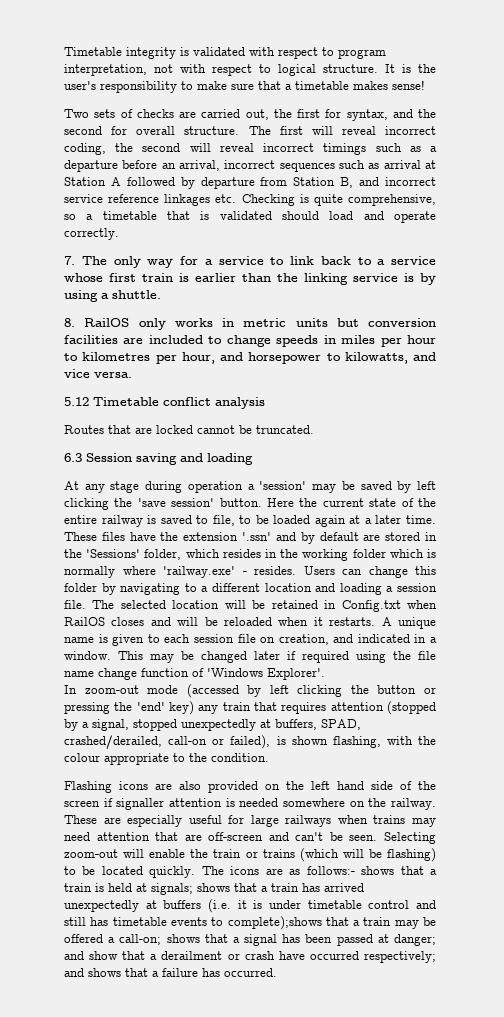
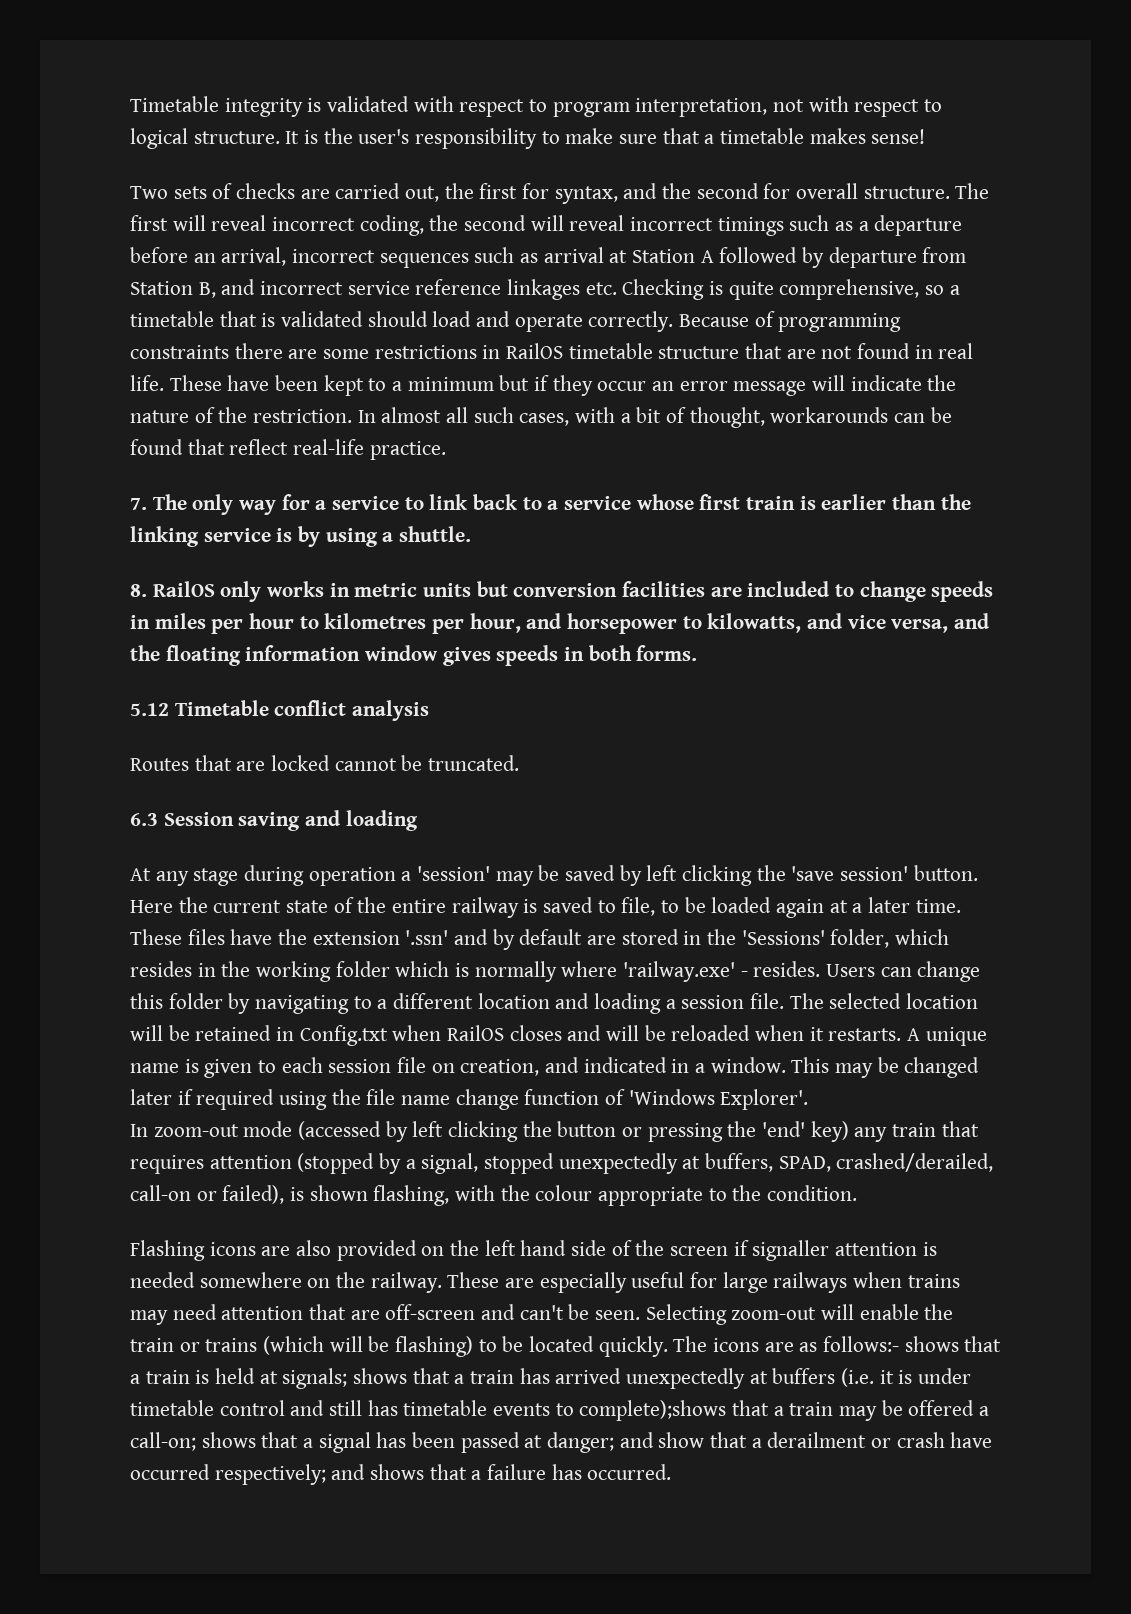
(119, 234) none -> [679,311,902,332] [130,343,974,359] [130,375,957,396] [130,407,952,428] [130,439,446,460] Because of programming constraints there are some restrictions in RailOS timetable structure that are not found in real life. These have been kept to a minimum but if they occur an error message will indicate the nature of the restriction. In almost all such cases, with a bit of thought, workarounds can be found that reflect real-life practice.
[94,372,132,378] versa. -> [891,613,990,633] [130,645,698,666] versa, and the floating information window gives speeds in both forms.

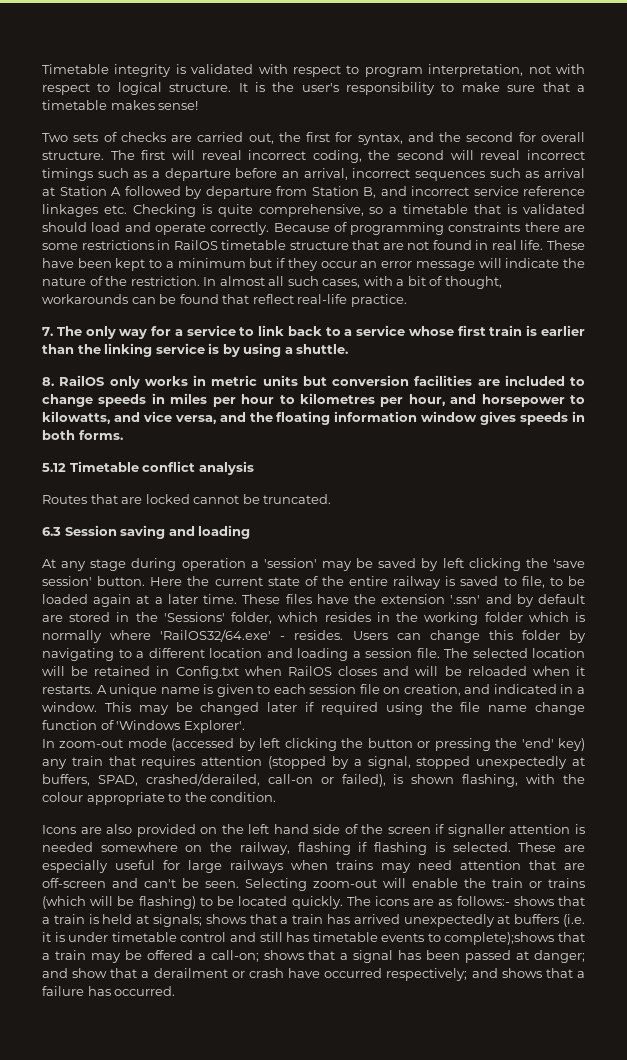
[623,961,736,982] 'railway.exe' -> [160,629,272,642] 'RailOS32/64.exe'
[130,1240,256,1261] Flashing icons -> [42,825,76,834] Icons
[370,1272,442,1293] railway. -> [239,842,511,855] railway, flashing if flashing is selected.

